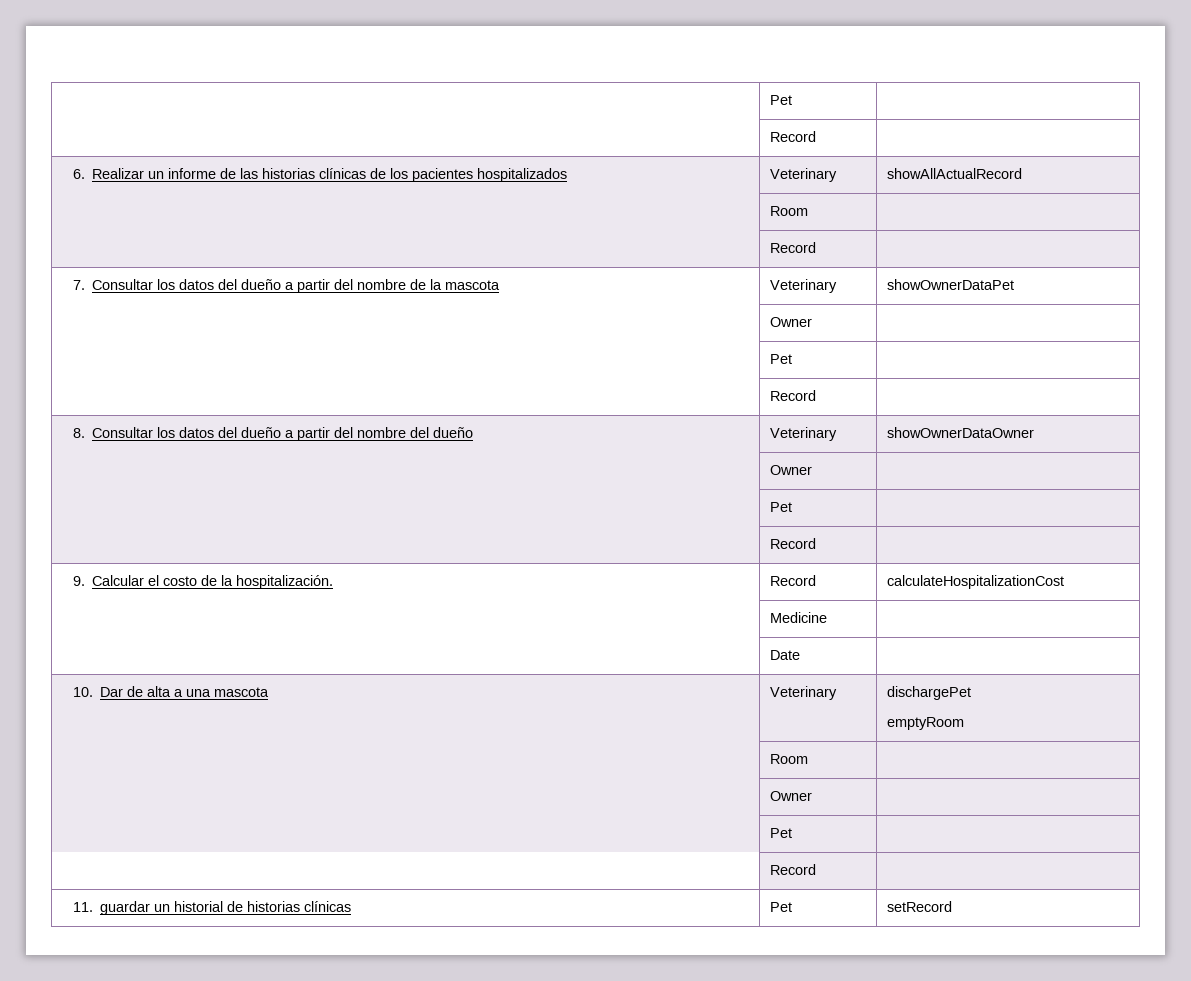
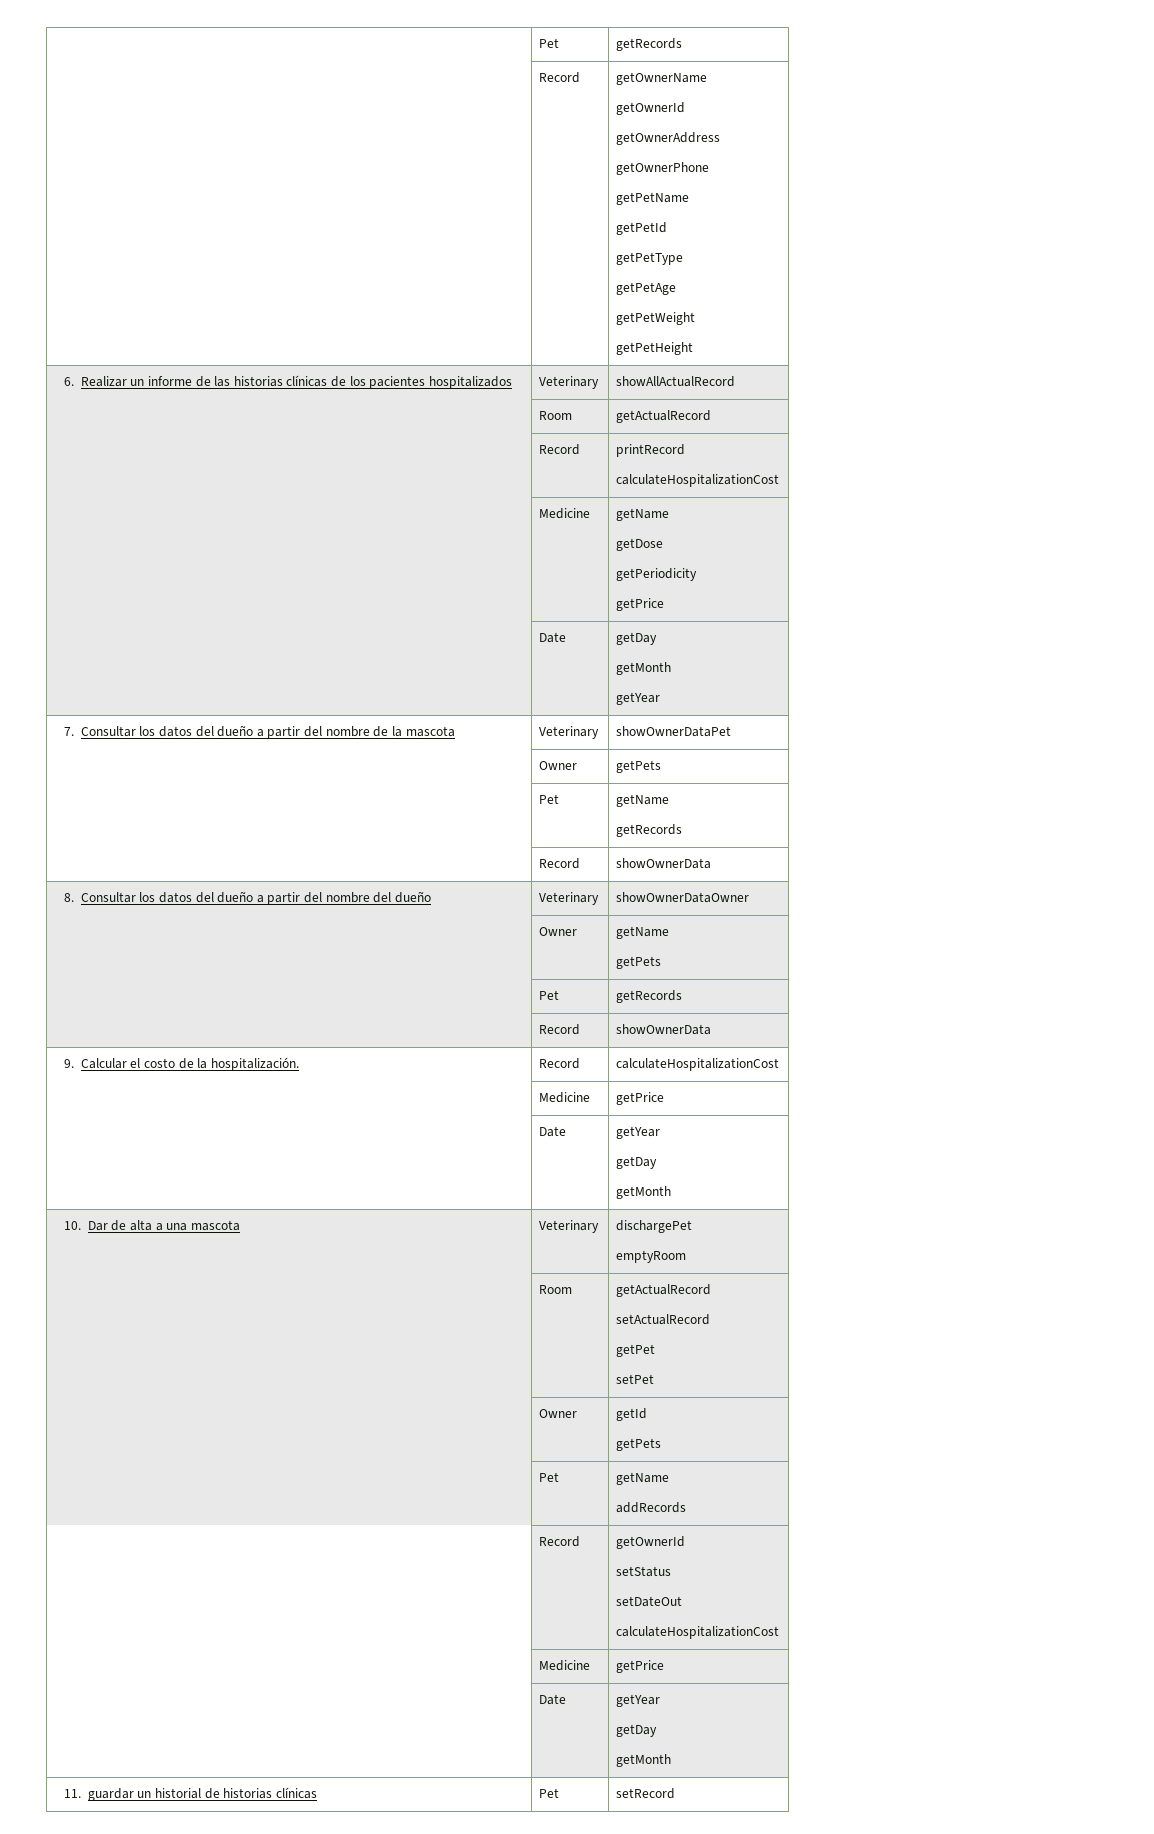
[769,95,792,105] [769,131,816,142] | Pet | // | Record | -> [539,38,560,48] [616,38,683,51] [539,72,581,83] [616,72,708,85] [616,102,686,115] [616,132,721,145] [616,162,710,175] [616,192,690,205] [616,222,668,235] [616,252,684,265] [616,282,677,295] [616,312,696,325] [616,342,694,355] | Pet | getRecords // | Record | getOwnerName // getOwnerId // getOwnerAddress // getOwnerPhone // getPetName // getPetId // getPetType // getPetAge // getPetWeight // getPetHeight
[769,242,816,253] // | Record | -> [616,410,712,423] [539,444,581,455] [616,444,686,457] [616,474,780,487] [539,508,591,519] [616,508,670,521] [616,538,664,551] [616,568,698,581] [616,598,665,611] [539,632,567,643] [616,632,658,645] [616,662,672,675] [616,692,661,705] getActualRecord // | Record | printRecord // calculateHospitalizationCost // | Medicine | getName // getDose // getPeriodicity // getPrice // | Date | getDay // getMonth // getYear
[769,354,792,364] [769,390,816,401] // | Pet | // | Record | -> [616,760,662,773] [539,794,560,804] [616,794,670,807] [616,824,683,837] [539,858,581,869] [616,858,712,869] getPets // | Pet | getName // getRecords // | Record | showOwnerData
[769,502,792,512] [769,538,816,549] // | Pet | // | Record | -> [616,926,670,939] [616,956,662,969] [539,990,560,1000] [616,990,683,1003] [539,1024,581,1035] [616,1024,712,1035] getName // getPets // | Pet | getRecords // | Record | showOwnerData
[769,650,800,660] // | Date | -> [616,1092,665,1105] [539,1126,567,1137] [616,1126,661,1139] [616,1156,658,1169] [616,1186,672,1199] getPrice // | Date | getYear // getDay // getMonth
[769,791,812,801] [769,828,792,838] [769,864,816,875] // | Owner | // | Pet | // | Record | -> [616,1284,712,1297] [616,1314,711,1325] [616,1344,656,1357] [616,1374,655,1384] [539,1409,578,1418] [616,1408,648,1421] [616,1438,662,1451] [539,1472,560,1482] [616,1472,670,1485] [616,1502,687,1513] [539,1536,581,1547] [616,1536,686,1549] [616,1566,672,1577] [616,1596,683,1607] [616,1626,780,1639] [539,1660,591,1671] [616,1660,665,1673] [539,1694,567,1705] [616,1694,661,1707] [616,1724,658,1737] [616,1754,672,1767] getActualRecord // setActualRecord // getPet // setPet // | Owner | getId // getPets // | Pet | getName // addRecords // | Record | getOwnerId // setStatus // setDateOut // calculateHospitalizationCost // | Medicine | getPrice // | Date | getYear // getDay // getMonth

